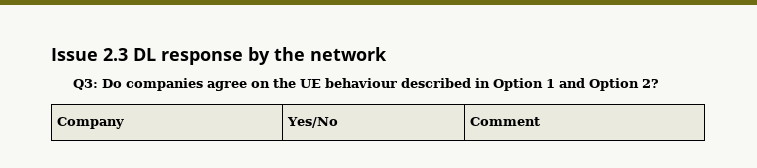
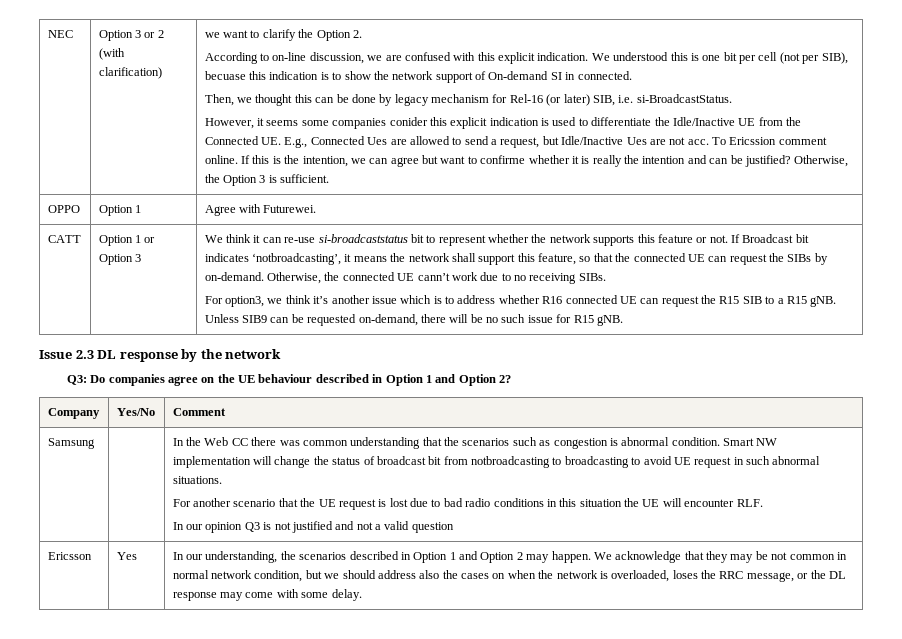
(51, 54) none -> [47,30,73,38] [98,30,164,41] [98,48,125,60] [98,67,162,79] [204,29,362,41] [204,52,848,64] [204,71,632,83] [204,94,732,106] [204,117,802,129] [204,136,827,148] [204,155,849,167] [204,174,330,186] [47,205,80,213] [98,205,142,216] [204,204,317,216] [47,235,81,243] [98,235,156,246] [98,254,142,265] [204,234,809,246] [204,253,828,265] [204,272,606,284] [204,295,837,307] [204,314,623,326] NEC | Option 3 or 2 (with clarification) | we want to clarify the Option 2. // According to on-line discussion, we are confused with this explicit indication. We understood this is one bit per cell (not per SIB), becuase this indication is to show the network support of On-demand SI in connected. // Then, we thought this can be done by legacy mechanism for Rel-16 (or later) SIB, i.e. si-BroadcastStatus. // However, it seems some companies conider this explicit indication is used to differentiate the Idle/Inactive UE from the Connected UE. E.g., Connected Ues are allowed to send a request, but Idle/Inactive Ues are not acc. To Ericssion comment online. If this is the intention, we can agree but want to confirme whether it is really the intention and can be justified? Otherwise, the Option 3 is sufficient. // OPPO | Option 1 | Agree with Futurewei. // CATT | Option 1 or Option 3 | We think it can re-use si-broadcaststatus bit to represent whether the network supports this feature or not. If Broadcast bit indicates ‘notbroadcasting’, it means the network shall support this feature, so that the connected UE can request the SIBs by on-demand. Otherwise, the connected UE cann’t work due to no receiving SIBs. // For option3, we think it’s another issue which is to address whether R16 connected UE can request the R15 SIB to a R15 gNB. Unless SIB9 can be requested on-demand, there will be no such issue for R15 gNB. //
(541, 121) none -> [47,438,95,449] [172,437,778,449] [172,456,821,468] [172,476,222,484] [172,498,763,510] [172,521,454,533] [47,552,92,560] [116,552,137,560] [172,551,847,563] [172,570,846,582] [172,589,362,601] // Samsung | | In the Web CC there was common understanding that the scenarios such as congestion is abnormal condition. Smart NW implementation will change the status of broadcast bit from notbroadcasting to broadcasting to avoid UE request in such abnormal situations. // For another scenario that the UE request is lost due to bad radio conditions in this situation the UE will encounter RLF. // In our opinion Q3 is not justified and not a valid question // Ericsson | Yes | In our understanding, the scenarios described in Option 1 and Option 2 may happen. We acknowledge that they may be not common in normal network condition, but we should address also the cases on when the network is overloaded, loses the RRC message, or the DL response may come with some delay.

